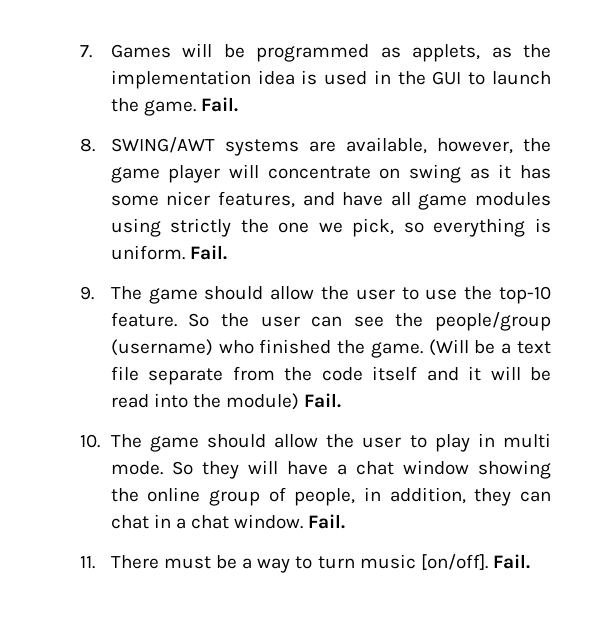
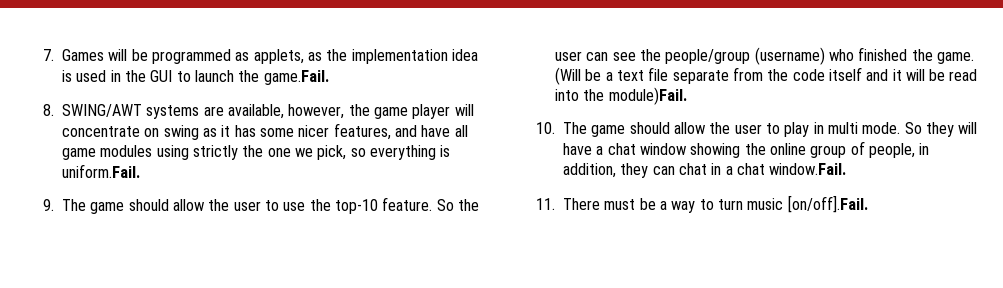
[143,97,238,116] game. Fail. -> [263,70,329,85] game.Fail.
[110,245,227,260] uniform. Fail. -> [61,164,140,178] uniform.Fail.
[226,393,342,410] module) Fail. -> [608,87,687,105] module)Fail.
[234,514,346,529] window. Fail. -> [769,163,847,175] window.Fail.
[420,554,530,570] [on/off]. Fail. -> [787,195,868,213] [on/off].Fail.

